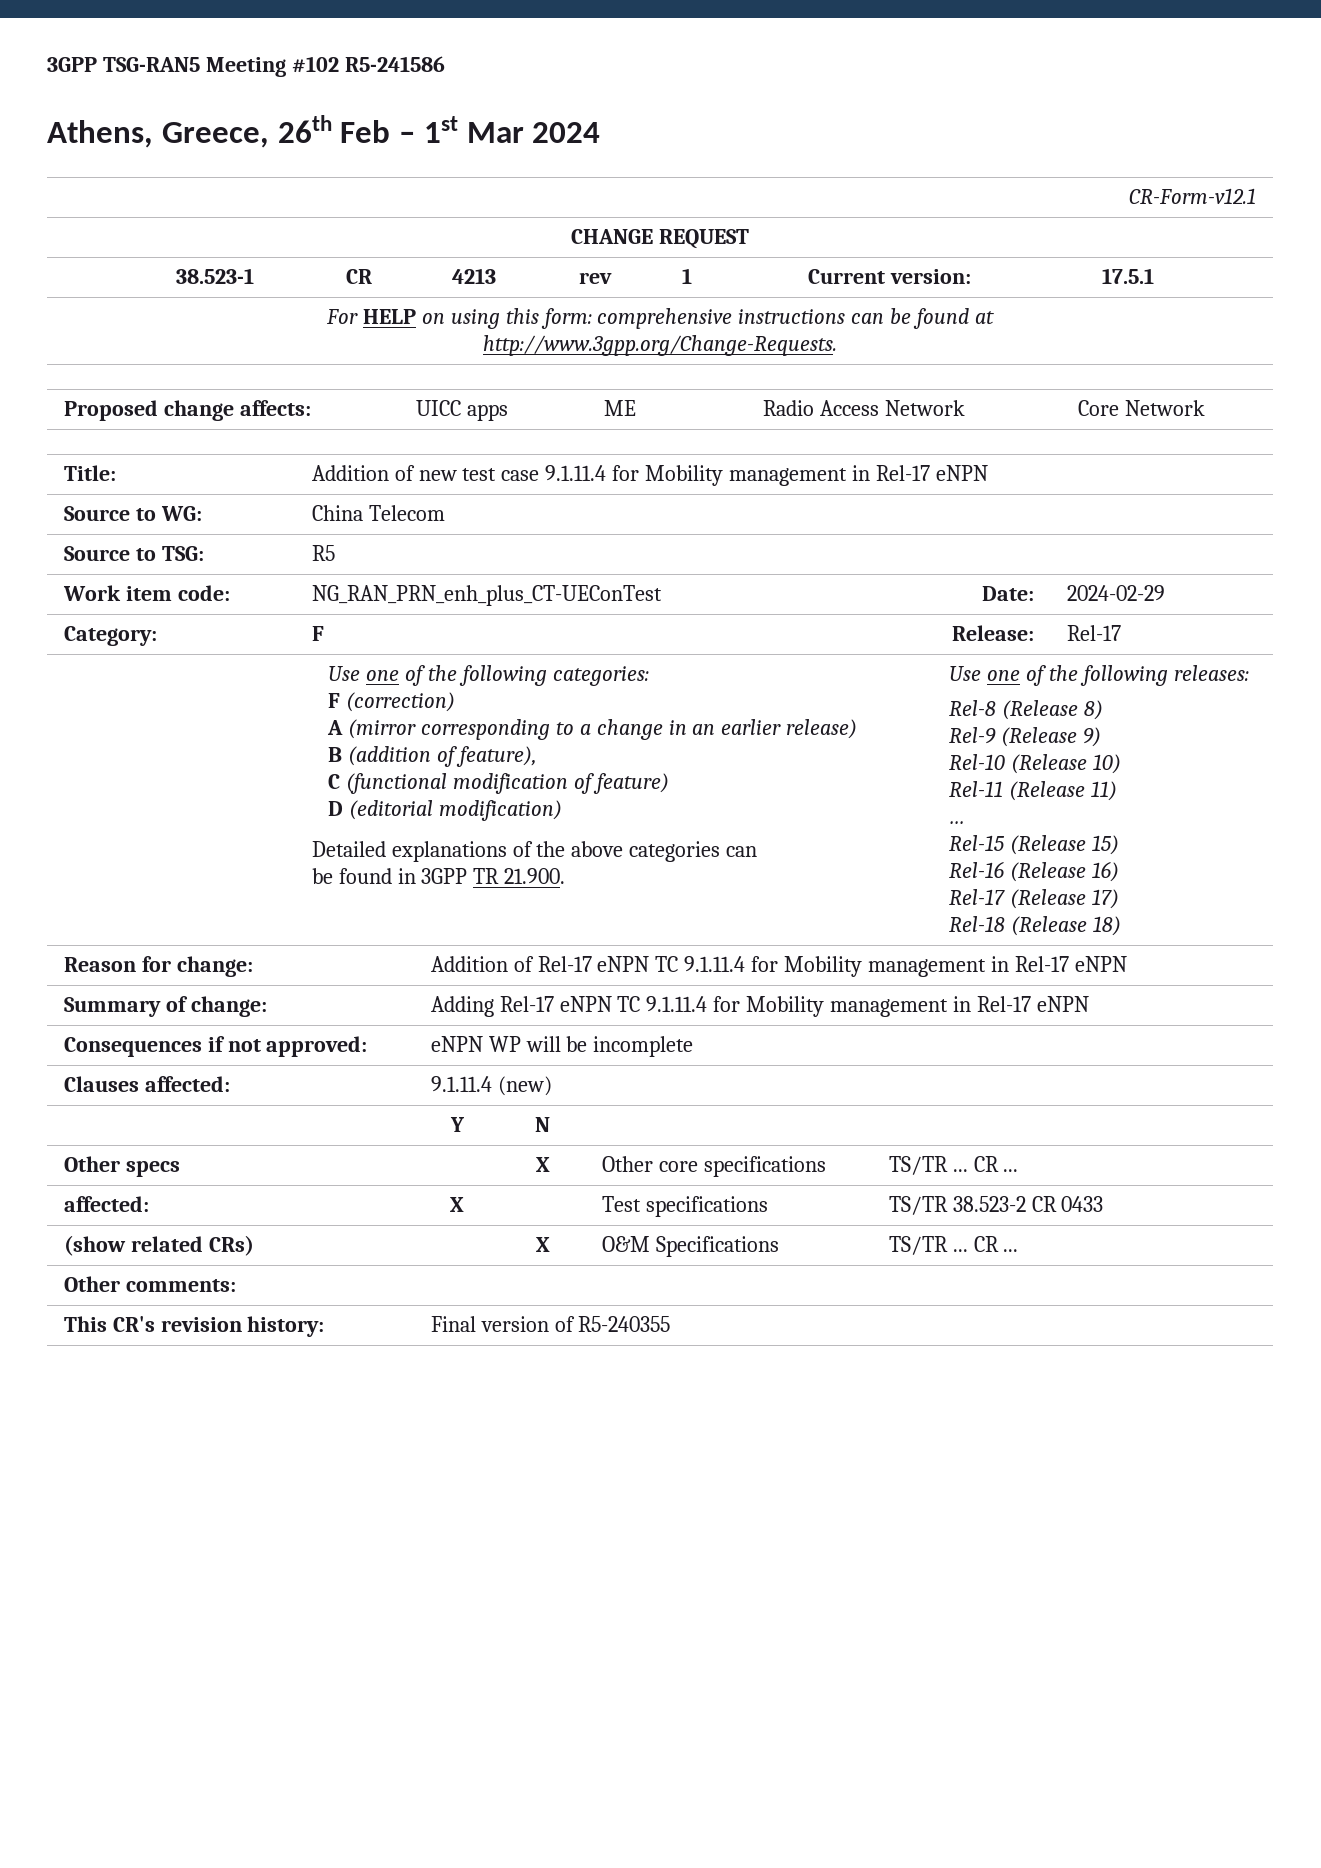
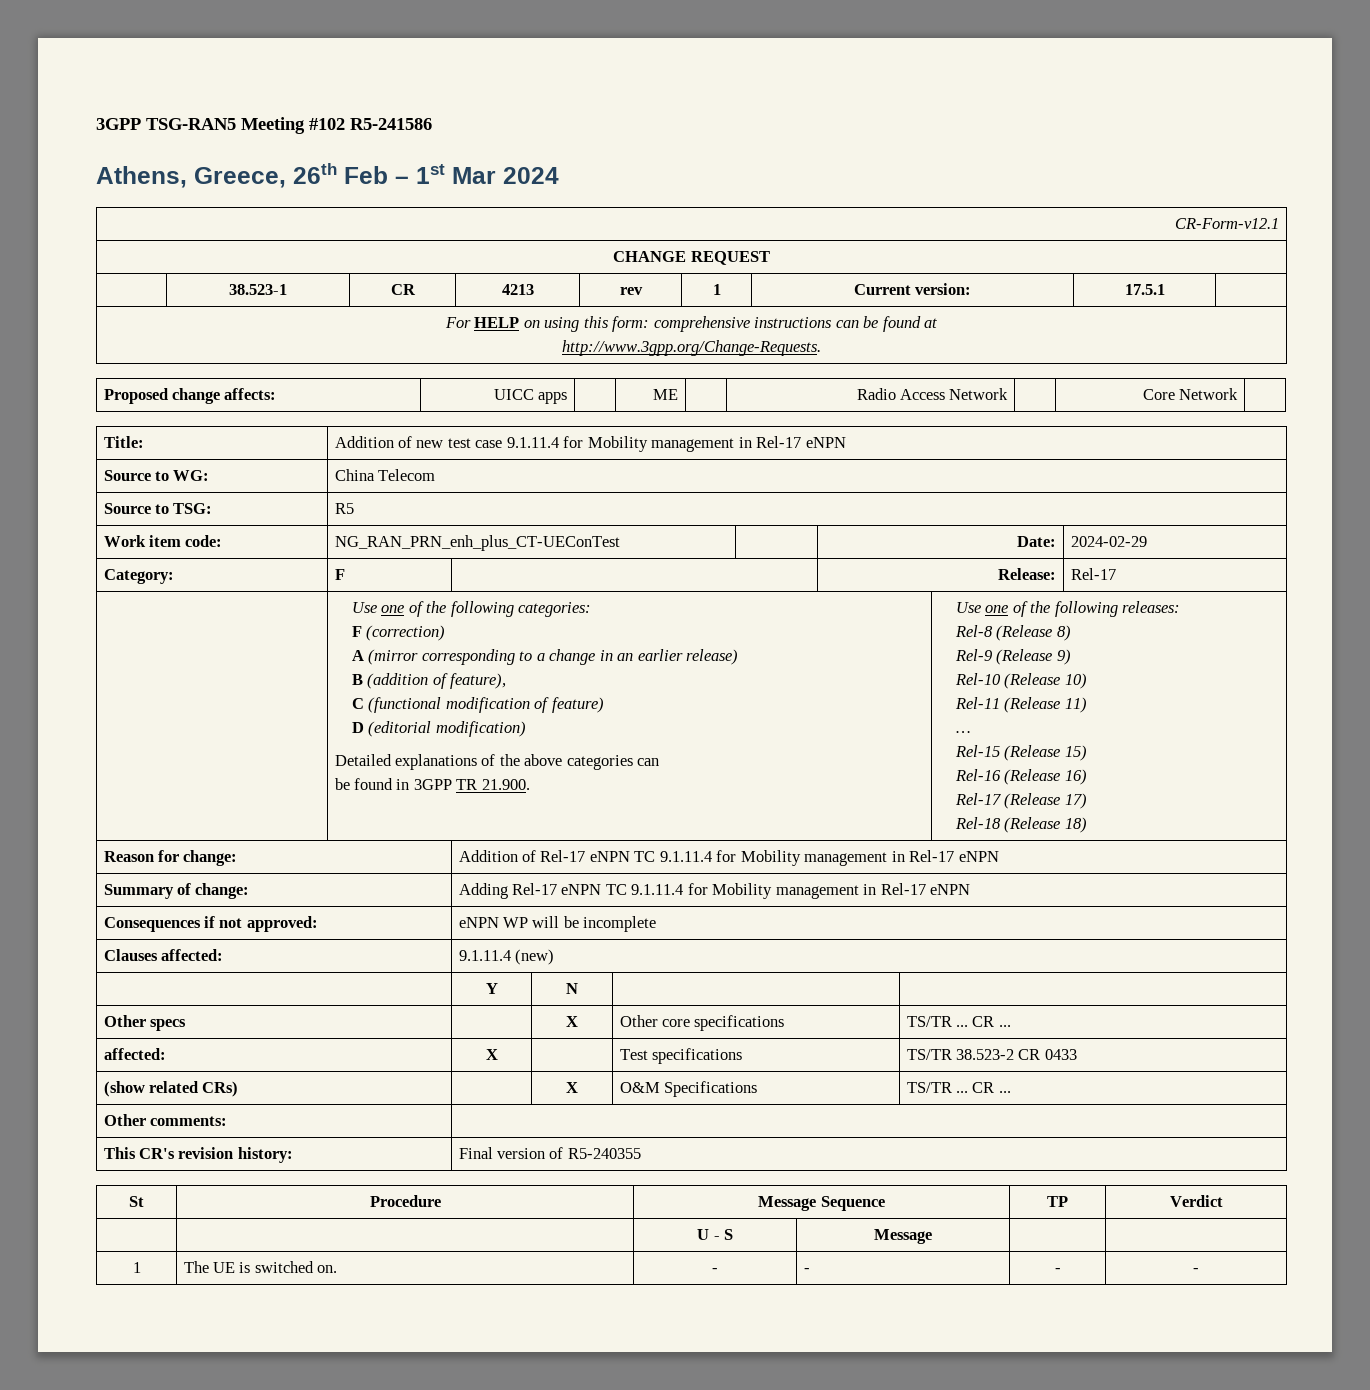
(671, 1324) none -> [129,1196,144,1207] [369,1195,441,1207] [758,1196,885,1211] [1047,1196,1068,1207] [1169,1195,1223,1207] [697,1229,733,1240] [874,1229,932,1244] [132,1262,141,1273] [183,1261,338,1273] [712,1268,718,1273] [803,1268,810,1273] [1054,1268,1061,1273] [1193,1268,1199,1273] // St | Procedure | Message Sequence | TP | Verdict // | | U - S | Message | | // 1 | The UE is switched on. | - | - | - | -

